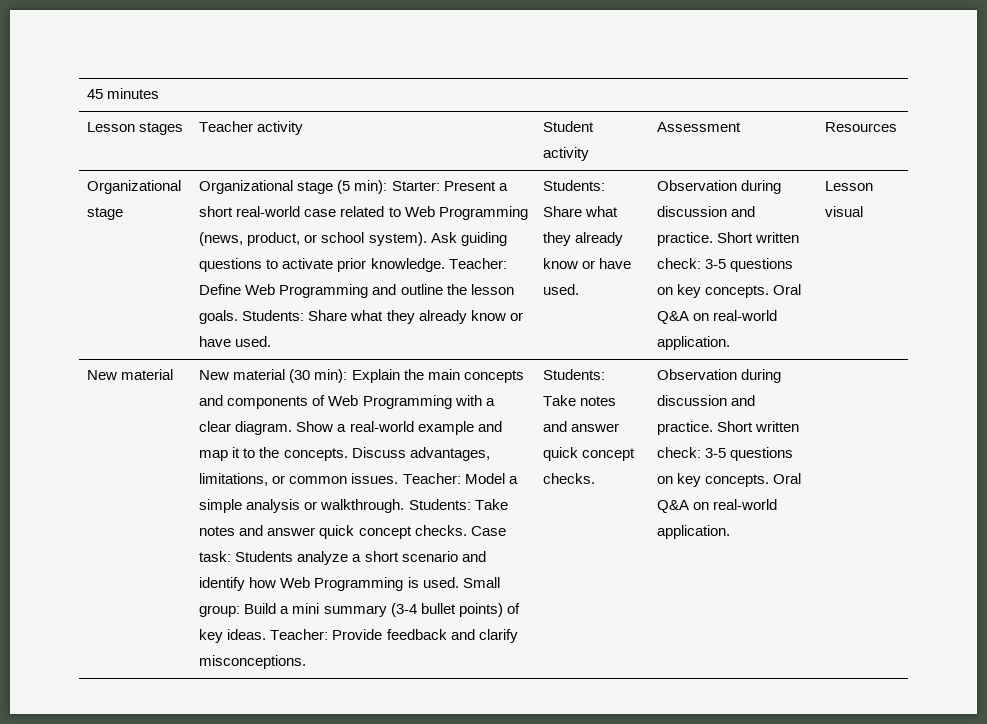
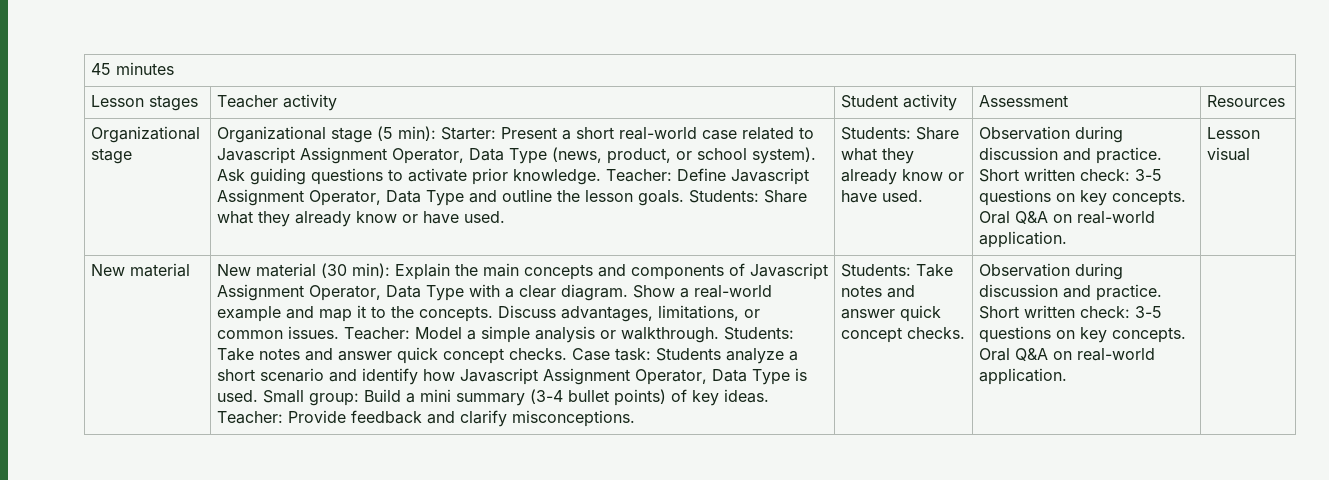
[404,206,528,220] Web Programming -> [216,147,547,164] Javascript Assignment Operator, Data Type
[245,284,369,298] Web Programming -> [730,168,809,185] [216,189,464,206] Javascript Assignment Operator, Data Type
[328,395,452,409] Web Programming -> [749,263,828,280] [216,284,464,301] Javascript Assignment Operator, Data Type
[280,577,404,591] Web Programming -> [459,368,790,385] Javascript Assignment Operator, Data Type

